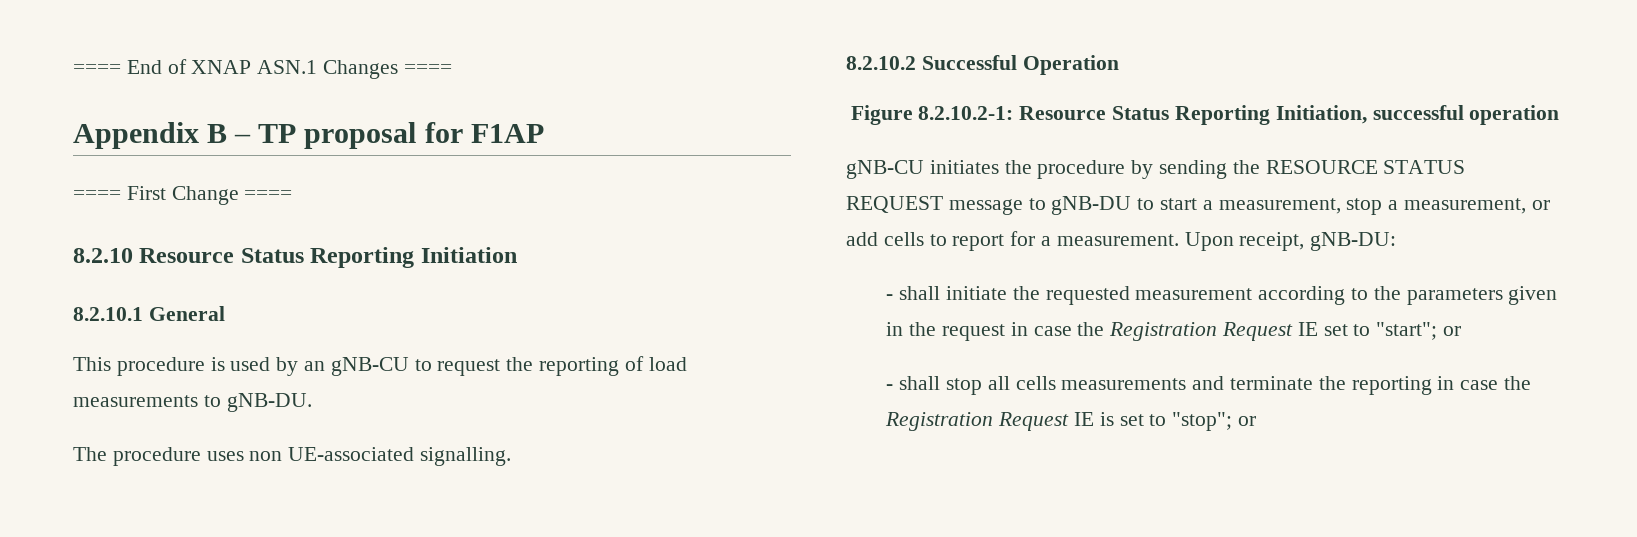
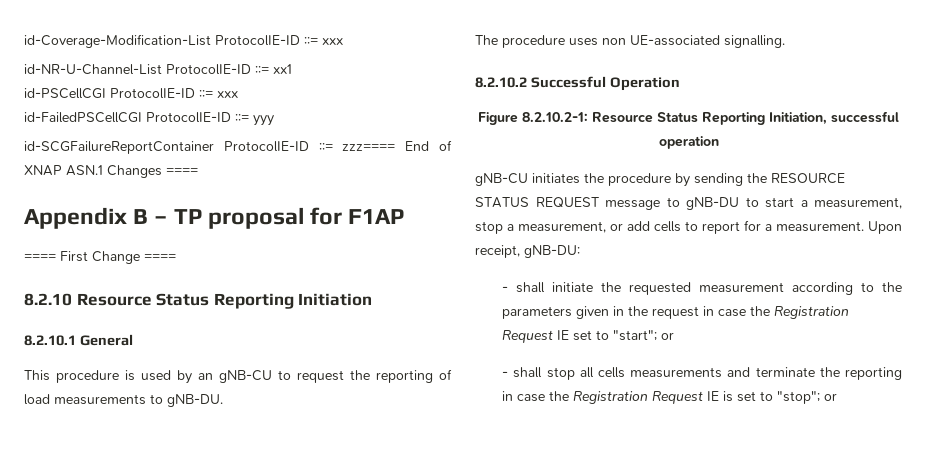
[73,64,121,74] ==== -> [24,34,343,48] [24,64,292,75] [24,88,238,99] [24,112,274,126] [24,141,396,154] id-Coverage-Modification-List ProtocolIE-ID ::= xxx // id-NR-U-Channel-List ProtocolIE-ID ::= xx1 // id-PSCellCGI ProtocolIE-ID ::= xxx // id-FailedPSCellCGI ProtocolIE-ID ::= yyy // id-SCGFailureReportContainer ProtocolIE-ID ::= zzz====

